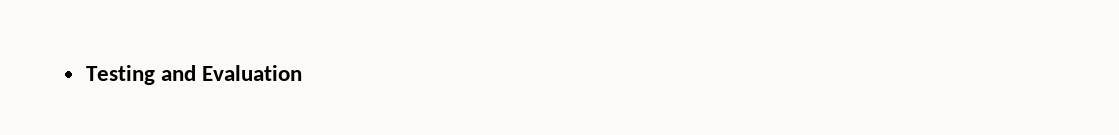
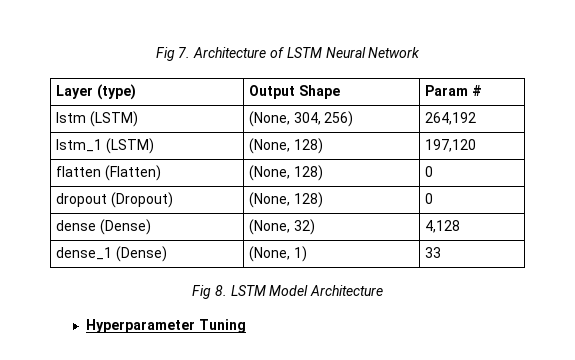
[85,65,303,85] Testing and Evaluation -> [155,47,421,61] [55,84,136,100] [248,85,340,99] [424,85,482,96] [55,111,138,127] [248,111,354,127] [424,112,476,125] [55,138,154,154] [248,138,323,154] [424,139,476,152] [55,165,161,181] [248,165,323,181] [424,166,433,177] [55,192,173,208] [248,192,323,208] [424,193,433,204] [55,219,151,235] [248,219,315,235] [424,220,460,233] [55,246,167,262] [248,246,307,262] [424,247,441,258] [191,285,384,299] [86,319,246,333] Fig 7. Architecture of LSTM Neural Network // Layer (type) | Output Shape | Param # // lstm (LSTM) | (None, 304, 256) | 264,192 // lstm_1 (LSTM) | (None, 128) | 197,120 // flatten (Flatten) | (None, 128) | 0 // dropout (Dropout) | (None, 128) | 0 // dense (Dense) | (None, 32) | 4,128 // dense_1 (Dense) | (None, 1) | 33 // Fig 8. LSTM Model Architecture // Hyperparameter Tuning

